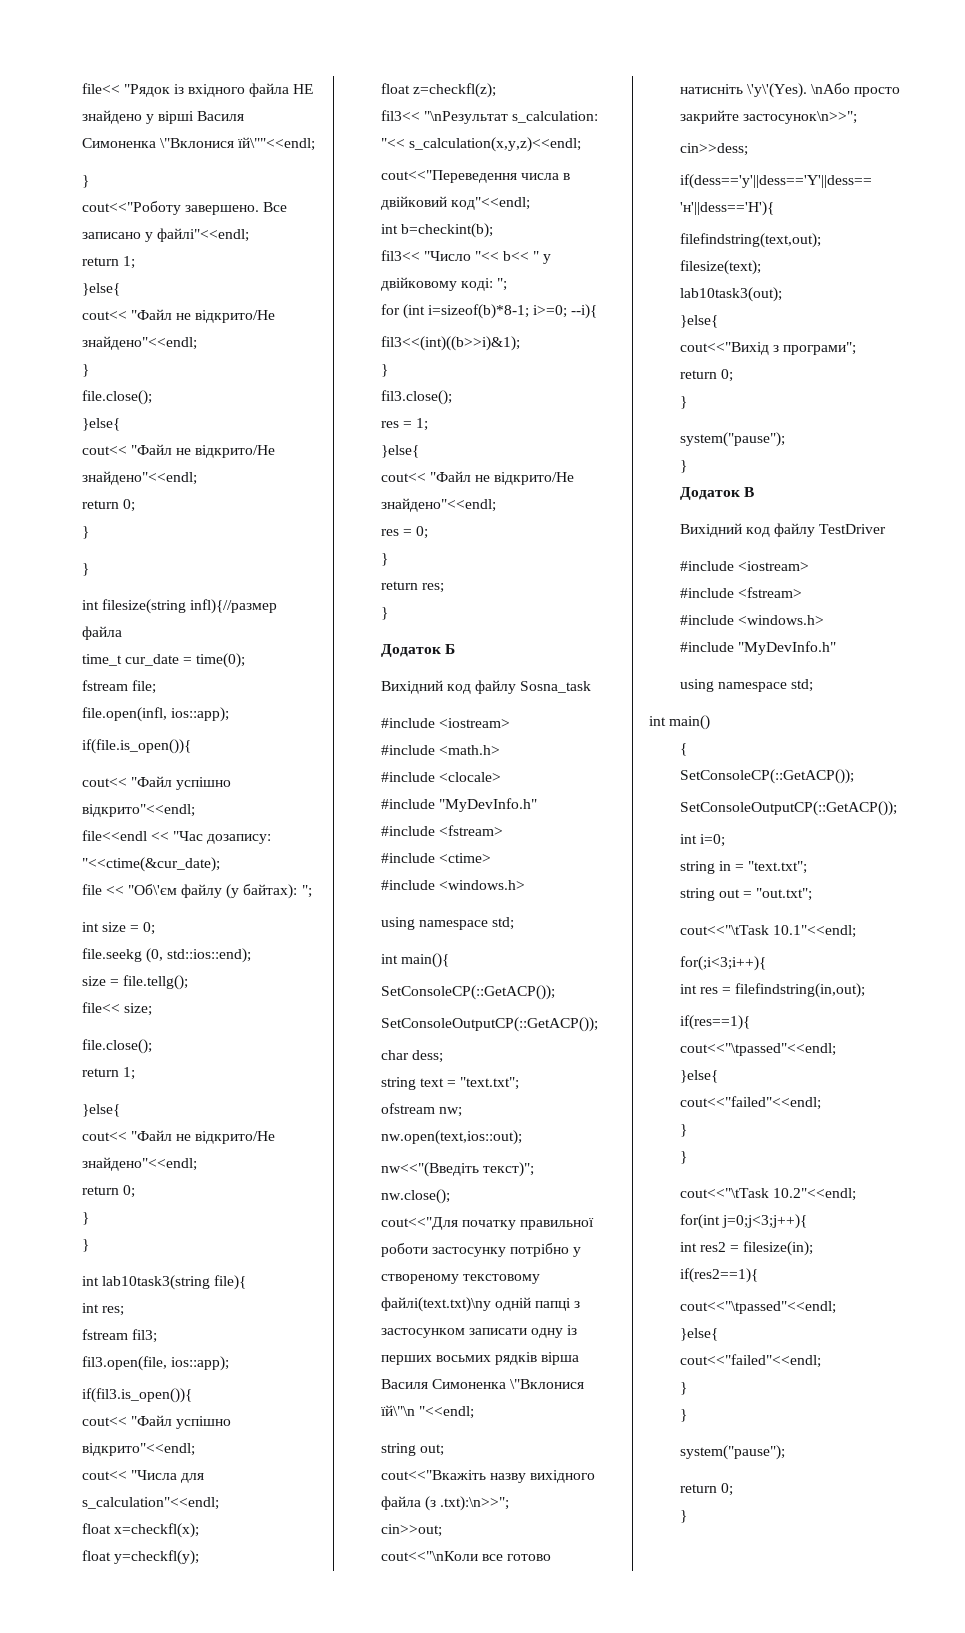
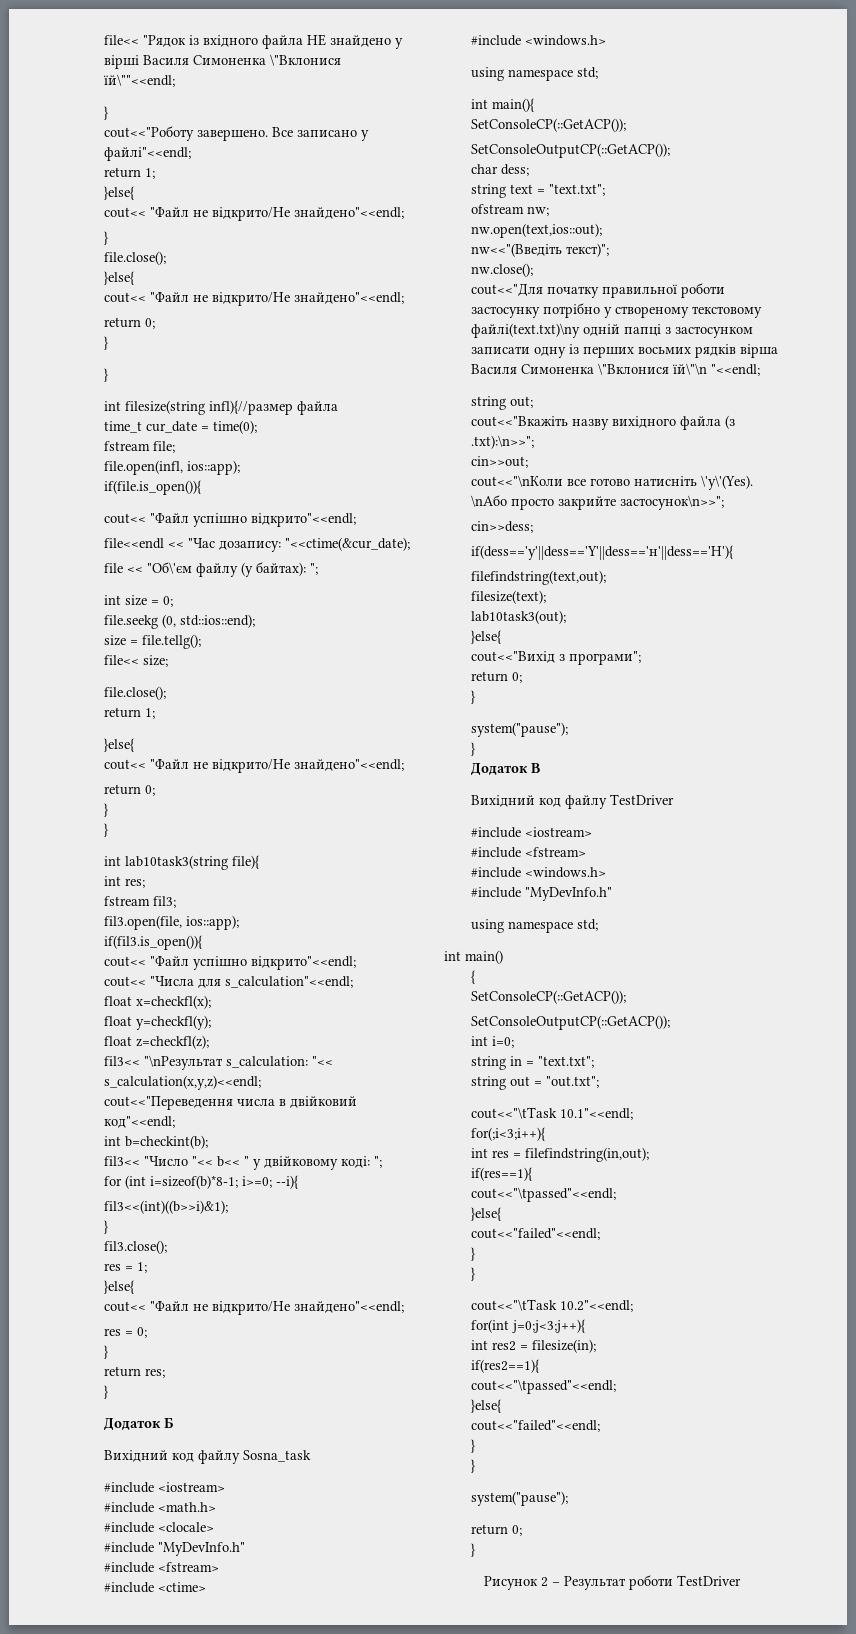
(687, 1516) none -> [483,1575,741,1590] // Рисунок 2 – Результат роботи TestDriver

